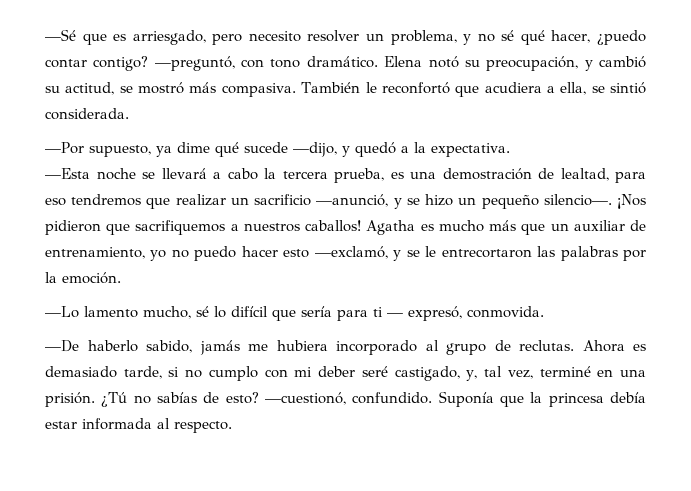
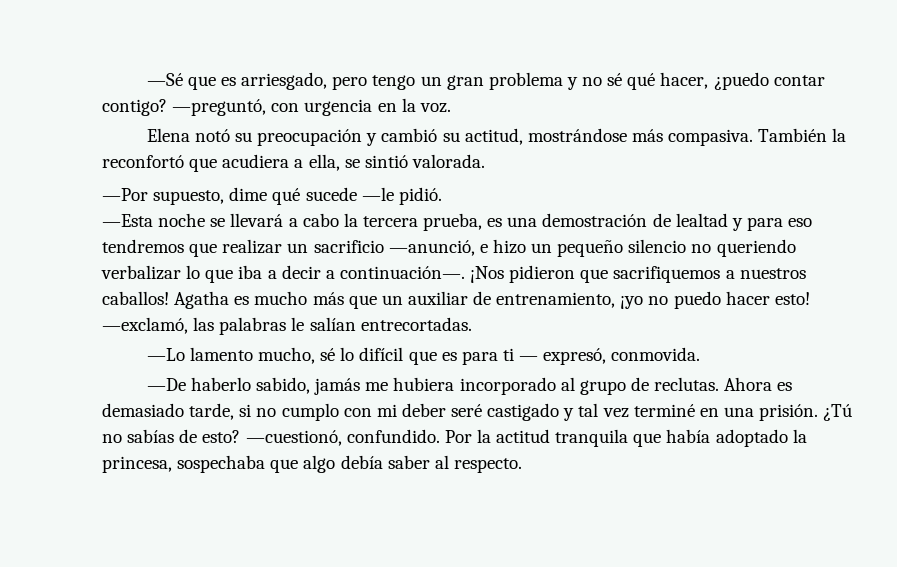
[248,30,457,45] necesito resolver un problema, -> [372,72,563,90] tengo un gran problema
[270,56,378,68] tono dramático. -> [304,98,451,116] urgencia en la voz. //
[486,56,579,71] preocupación, -> [257,129,363,146] preocupación
[119,82,185,94] se mostró -> [527,128,627,142] mostrándose
[365,82,377,93] le -> [832,128,847,142] la
[45,108,129,120] considerada. -> [411,154,485,168] valorada.
[156,146,172,157] ya -> (225, 197) none
[293,142,510,157] —dijo, y quedó a la expectativa. -> [361,187,442,205] —le pidió.
[560,168,609,181] lealtad, -> [675,213,743,231] lealtad y
[393,198,420,209] y se -> [479,244,488,253] e
[543,194,612,206] silencio—. -> [628,239,796,257] [101,265,465,283] silencio no queriendo verbalizar lo que iba a decir a continuación—.
[150,250,167,261] yo -> [620,296,644,309] ¡yo
[283,246,646,261] [45,272,121,284] esto —exclamó, y se le entrecortaron las palabras por la emoción. -> [774,292,810,305] [102,317,472,335] esto! —exclamó, las palabras le salían entrecortadas.
[301,306,332,317] sería -> [441,352,457,361] es
[394,366,533,381] castigado, y, tal vez, -> [487,403,629,421] castigado y tal vez
[438,391,646,407] [45,418,152,430] Suponía que la princesa debía estar informada -> [444,429,807,447] [102,455,430,473] Por la actitud tranquila que había adoptado la princesa, sospechaba que algo debía saber

